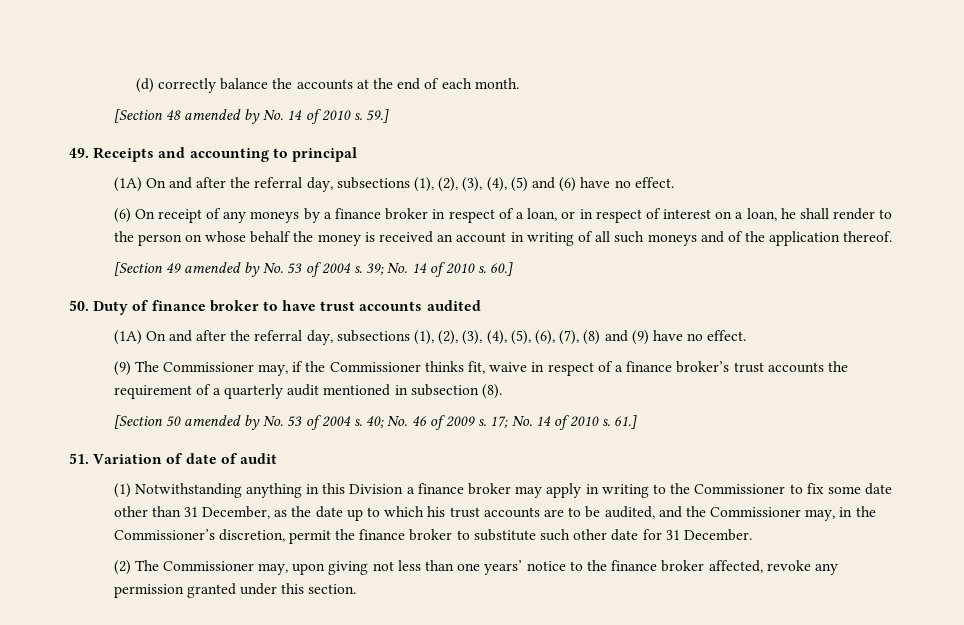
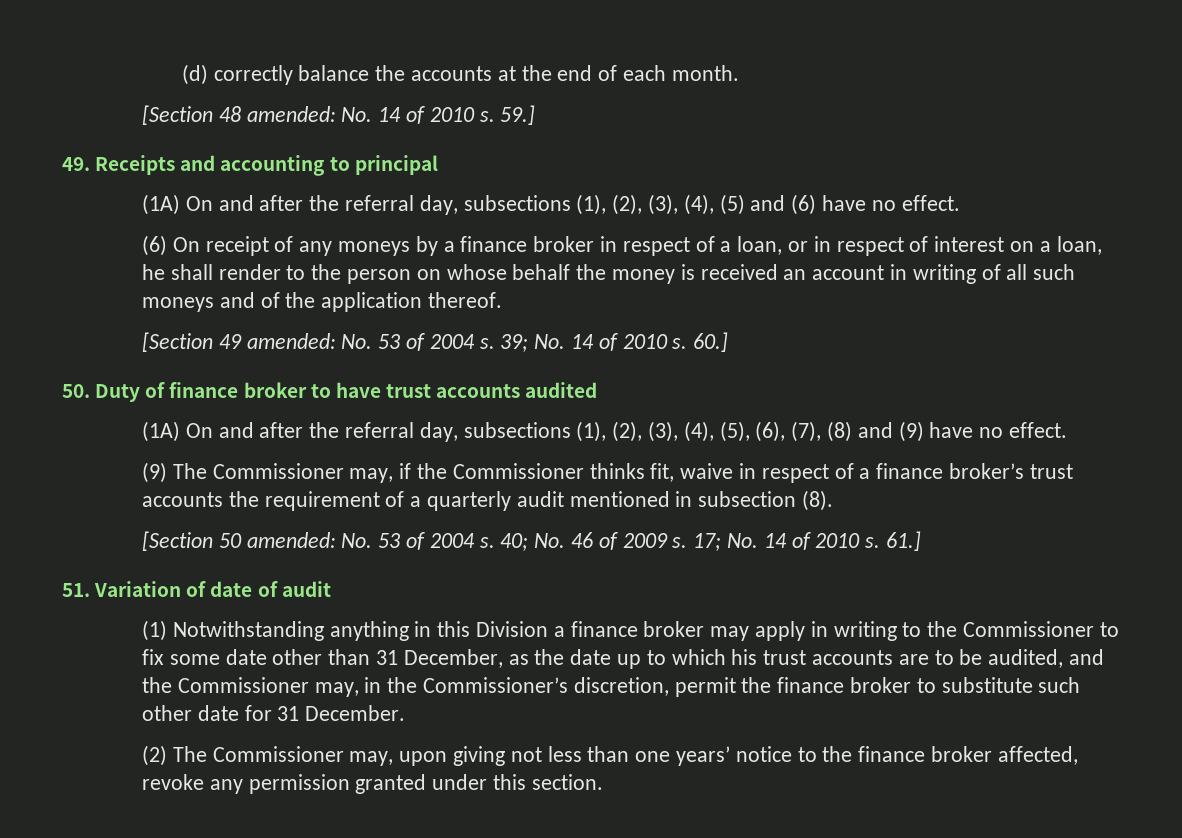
[183,109,261,124] amended by -> [246,106,336,122] amended:
[183,262,261,277] amended by -> [246,333,336,349] amended:
[183,415,261,430] amended by -> [246,532,336,548] amended:

